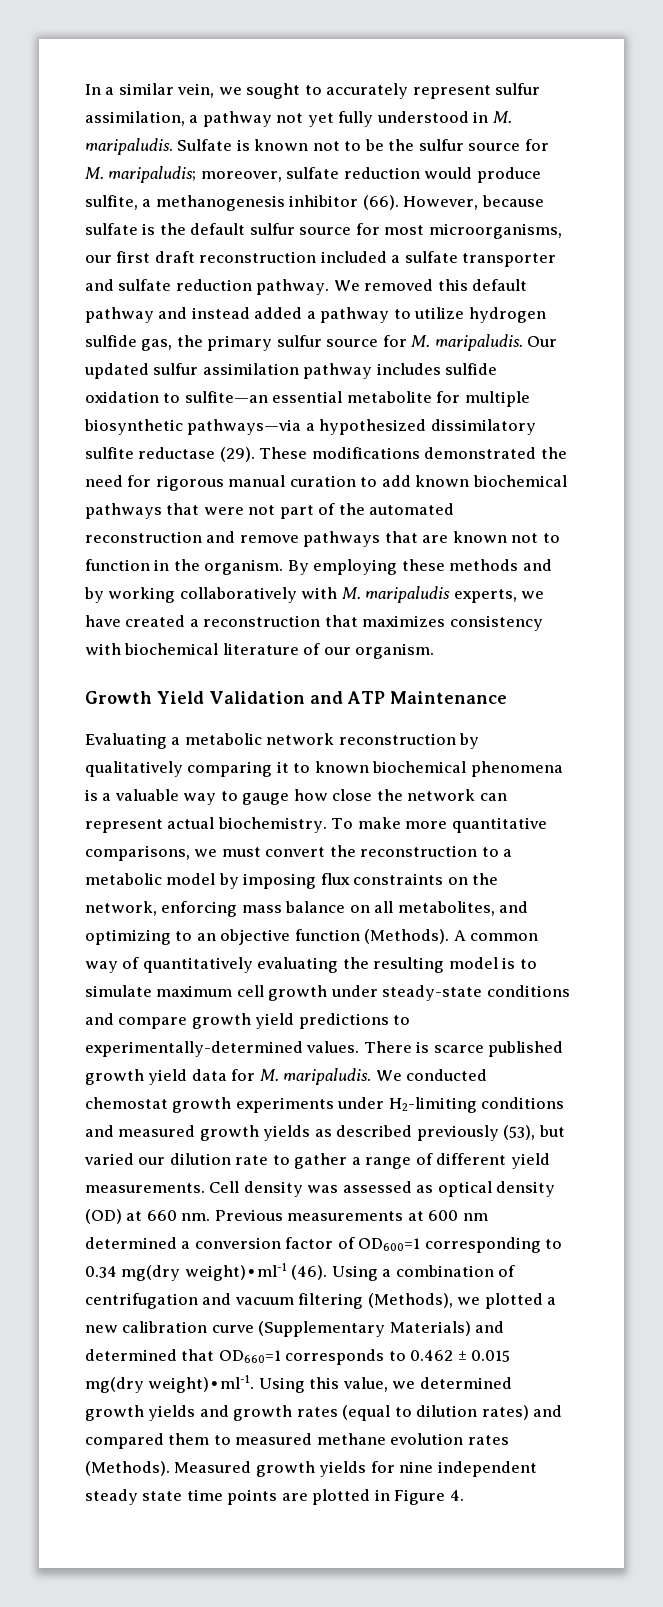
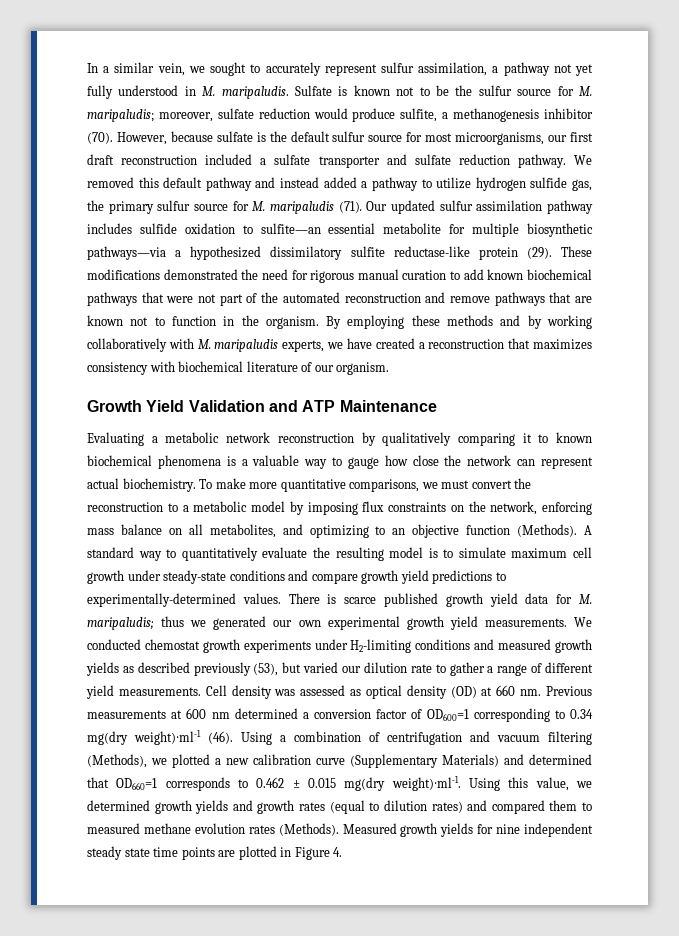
[362,195,399,210] (66). -> [87,132,113,144] (70).
[434,334,523,351] maripaludis. -> [270,201,362,214] maripaludis (71).
[138,447,216,459] reductase -> [393,246,518,260] reductase-like protein
[470,933,539,941] [85,957,339,973] common way of quantitatively evaluating -> [87,547,308,561] standard way to quantitatively evaluate
[283,1068,372,1085] maripaludis. -> [87,616,567,630] maripaludis; thus we generated our own experimental growth yield measurements.

